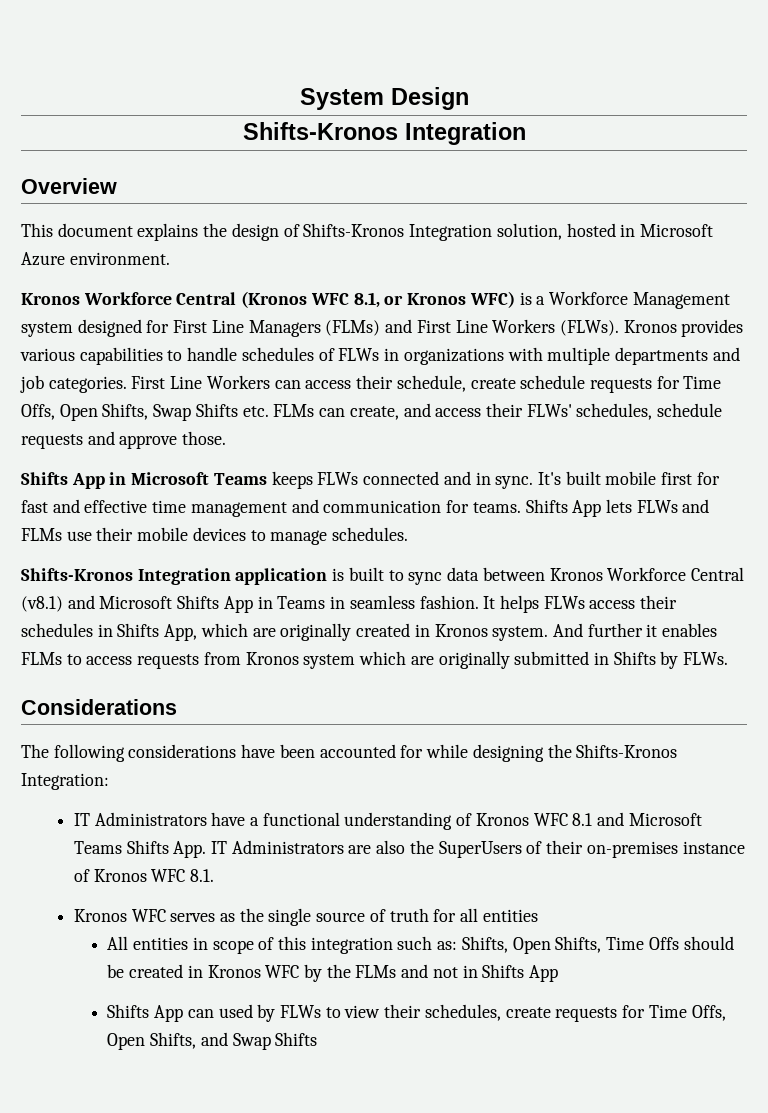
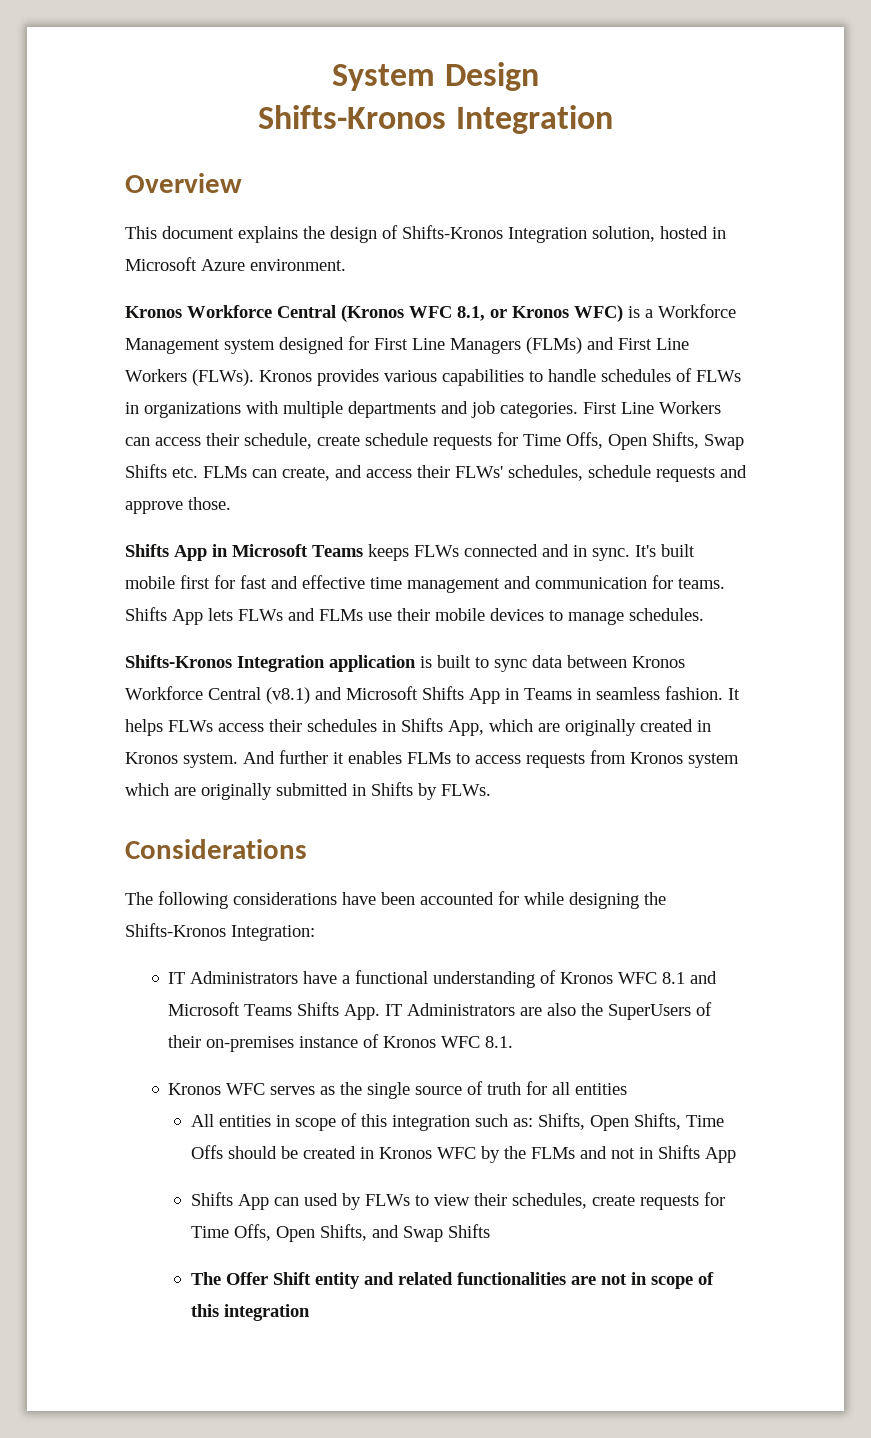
(318, 1039) none -> [191,1272,715,1289] [191,1304,311,1321] // The Offer Shift entity and related functionalities are not in scope of this integration

